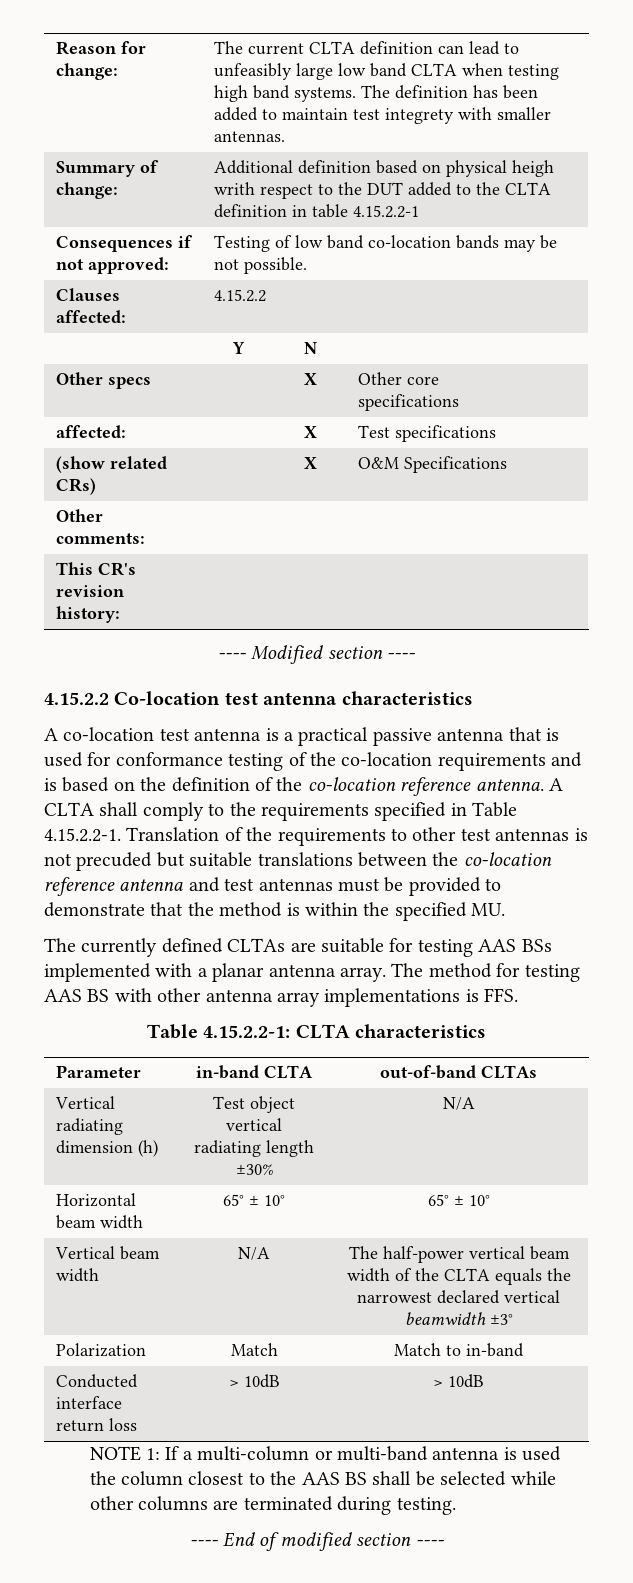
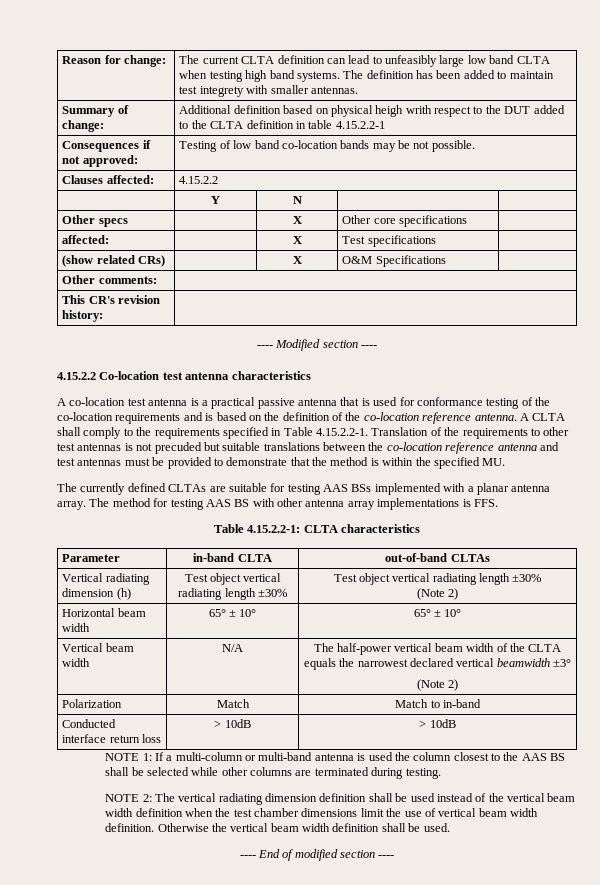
[442,1097,475,1110] N/A -> [333,573,542,585] [416,588,459,600] Test object vertical radiating length ±30% // (Note 2)
(513, 1319) none -> [416,679,459,691] // (Note 2)
(456, 1506) none -> [105,793,576,805] [105,808,539,817] [105,823,450,832] // NOTE 2: The vertical radiating dimension definition shall be used instead of the vertical beam width definition when the test chamber dimensions limit the use of vertical beam width definition. Otherwise the vertical beam width definition shall be used.

